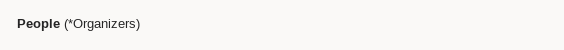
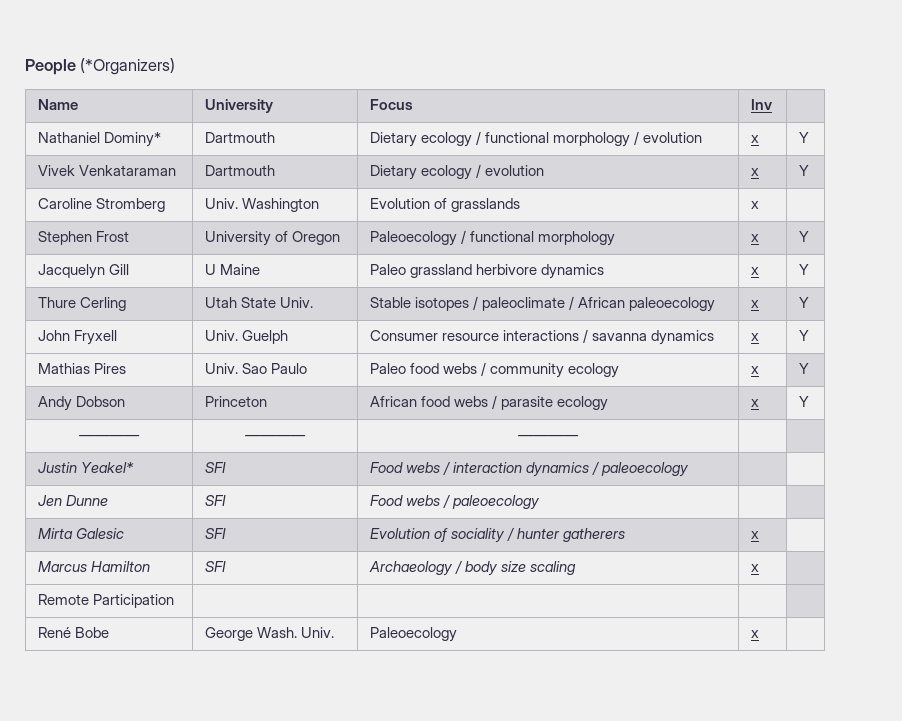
(140, 25) none -> [38,99,79,110] [205,99,274,113] [370,99,414,110] [751,99,773,110] [38,132,162,147] [205,132,276,143] [370,131,703,147] [751,135,760,143] [799,132,810,143] [38,165,177,176] [205,165,276,176] [370,164,545,180] [751,168,760,176] [799,165,810,176] [38,198,166,212] [205,198,320,212] [370,198,521,212] [751,201,760,209] [38,231,130,245] [205,231,341,246] [370,230,616,246] [751,234,760,242] [799,231,810,242] [38,264,130,279] [205,264,261,275] [370,264,605,279] [751,267,760,275] [799,264,810,275] [38,297,127,311] [205,297,314,308] [370,296,716,312] [751,300,760,308] [799,297,810,308] [38,330,118,345] [205,330,289,344] [370,329,715,345] [751,333,760,341] [799,330,810,341] [38,363,127,374] [205,363,308,374] [370,362,620,378] [751,366,760,374] [799,363,810,374] [38,396,126,411] [205,396,268,407] [370,395,609,411] [751,399,760,407] [799,396,810,407] [79,435,140,440] [245,435,306,440] [518,435,579,440] [38,462,135,473] [205,462,227,473] [370,461,690,477] [38,495,109,506] [205,495,227,506] [370,494,541,510] [38,528,125,539] [205,528,227,539] [370,527,626,543] [751,531,760,539] [38,561,151,572] [205,561,227,572] [369,560,577,576] [751,564,760,572] [38,594,175,608] [38,627,110,638] [205,627,335,641] [370,627,458,642] [751,630,760,638] // Name | University | Focus | Inv | // Nathaniel Dominy* | Dartmouth | Dietary ecology / functional morphology / evolution | x | Y // Vivek Venkataraman | Dartmouth | Dietary ecology / evolution | x | Y // Caroline Stromberg | Univ. Washington | Evolution of grasslands | x | // Stephen Frost | University of Oregon | Paleoecology / functional morphology | x | Y // Jacquelyn Gill | U Maine | Paleo grassland herbivore dynamics | x | Y // Thure Cerling | Utah State Univ. | Stable isotopes / paleoclimate / African paleoecology | x | Y // John Fryxell | Univ. Guelph | Consumer resource interactions / savanna dynamics | x | Y // Mathias Pires | Univ. Sao Paulo | Paleo food webs / community ecology | x | Y // Andy Dobson | Princeton | African food webs / parasite ecology | x | Y // ———— | ———— | ———— | | // Justin Yeakel* | SFI | Food webs / interaction dynamics / paleoecology | | // Jen Dunne | SFI | Food webs / paleoecology | | // Mirta Galesic | SFI | Evolution of sociality / hunter gatherers | x | // Marcus Hamilton | SFI | Archaeology / body size scaling | x | // Remote Participation | | | | // René Bobe | George Wash. Univ. | Paleoecology | x |

